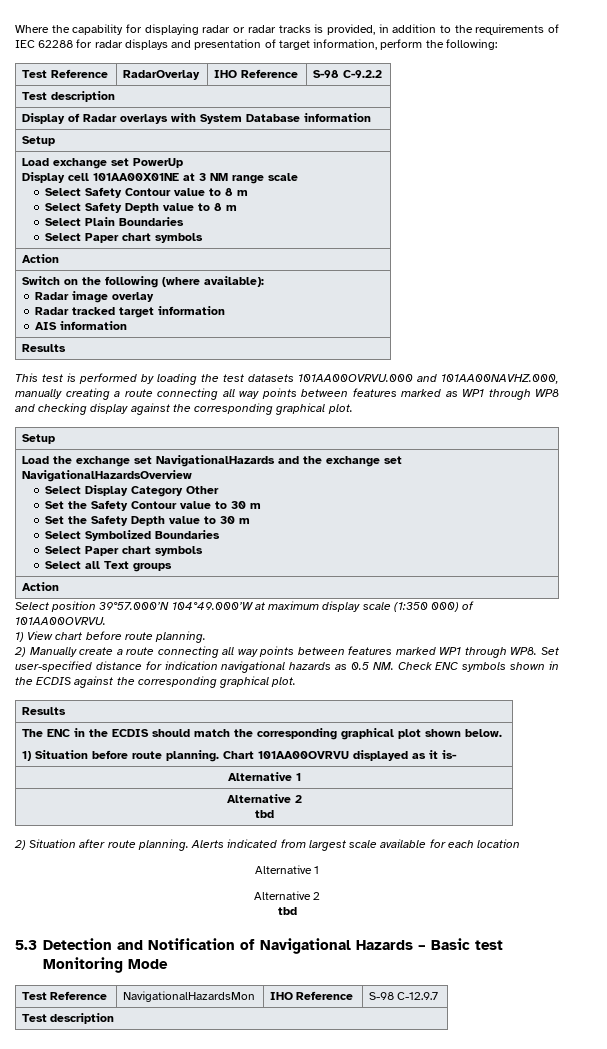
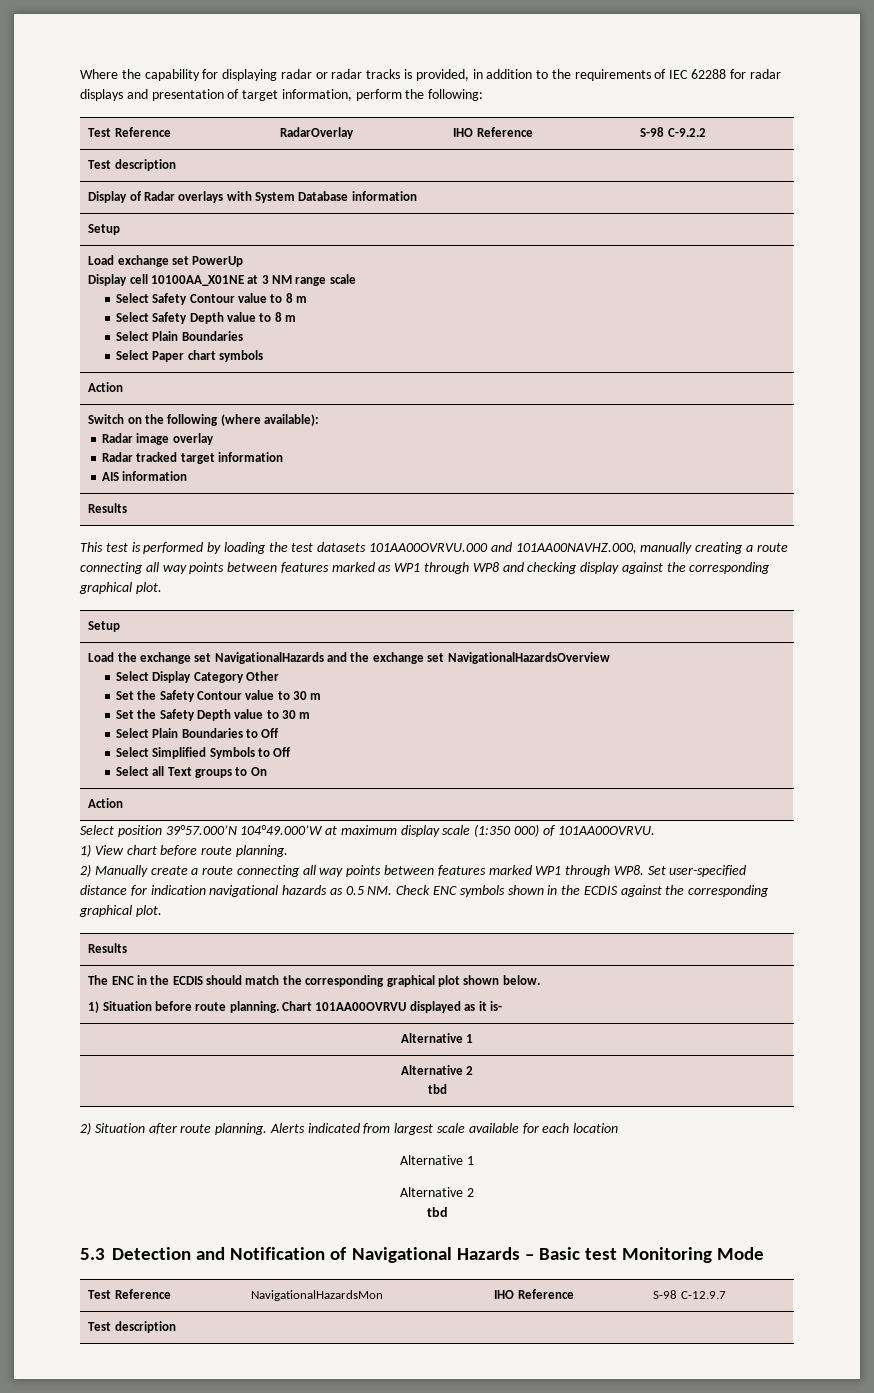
[92,173,179,181] 101AA00X01NE -> [150,275,244,286] 10100AA_X01NE
[84,530,220,541] [44,546,203,556] Symbolized Boundaries // Select Paper chart symbols -> [152,728,280,738] [115,747,292,759] Plain Boundaries to Off // Select Simplified Symbols to Off
(172, 567) none -> [235,767,267,776] to On

